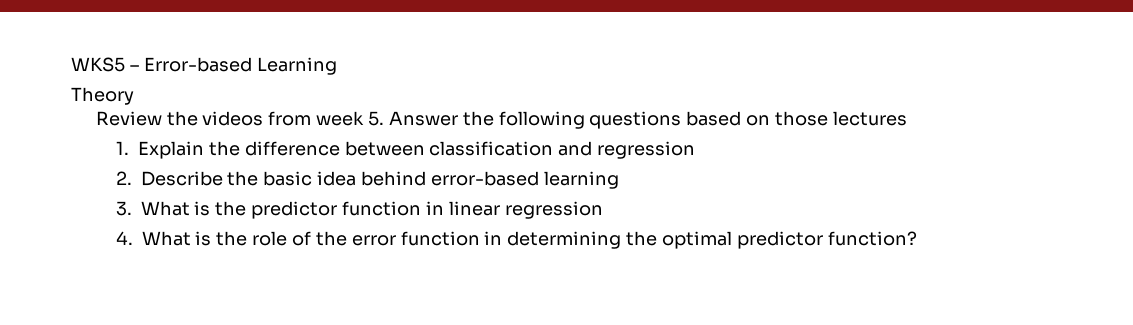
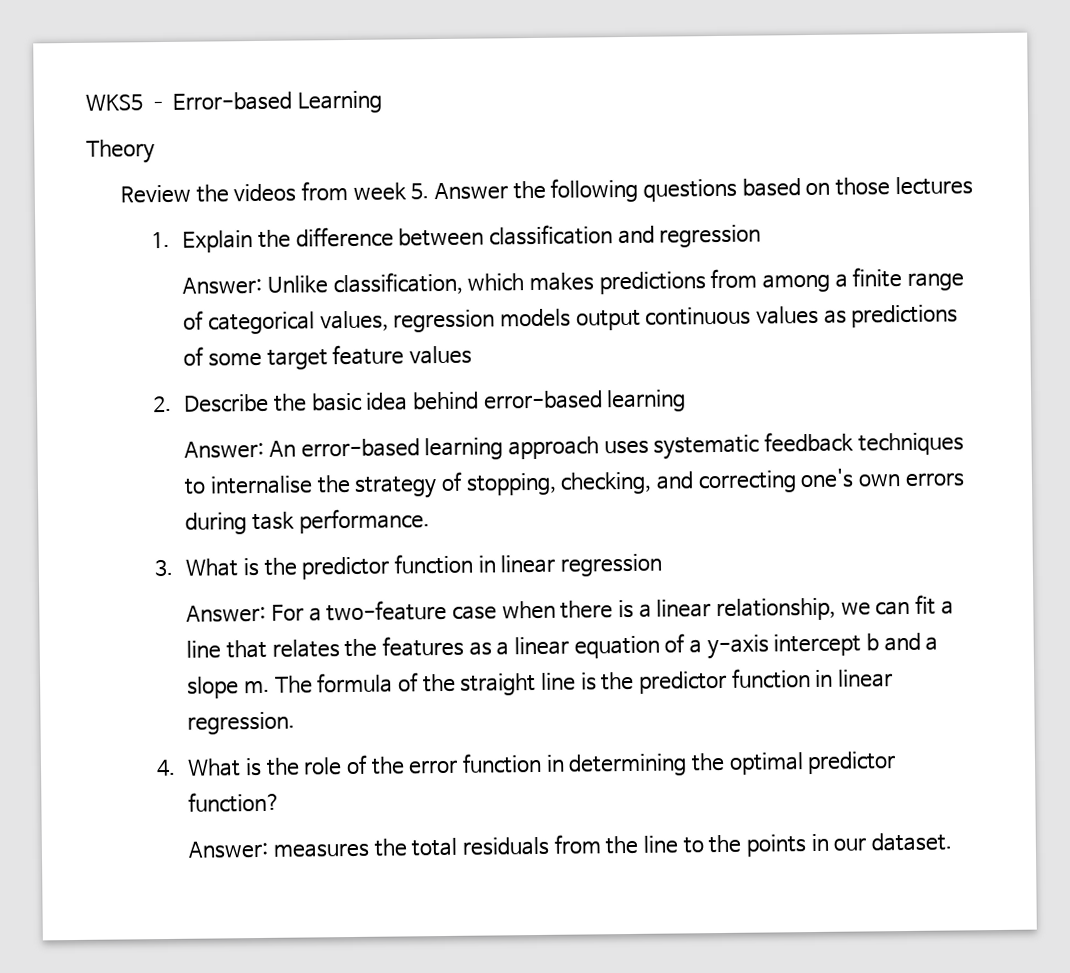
(696, 150) none -> [182,267,964,296] [183,304,959,335] [183,344,472,370] // Answer: Unlike classification, which makes predictions from among a finite range of categorical values, regression models output continuous values as predictions of some target feature values
(619, 180) none -> [184,431,964,461] [184,468,965,499] [185,508,430,535] // Answer: An error-based learning approach uses systematic feedback techniques to internalise the strategy of stopping, checking, and correcting one's own errors during task performance.
(603, 210) none -> [186,594,954,623] [186,632,939,660] [187,668,894,699] [187,711,296,735] // Answer: For a two-feature case when there is a linear relationship, we can fit a line that relates the features as a linear equation of a y-axis intercept b and a slope m. The formula of the straight line is the predictor function in linear regression.
(917, 238) none -> [188,832,952,859] // Answer: measures the total residuals from the line to the points in our dataset.

